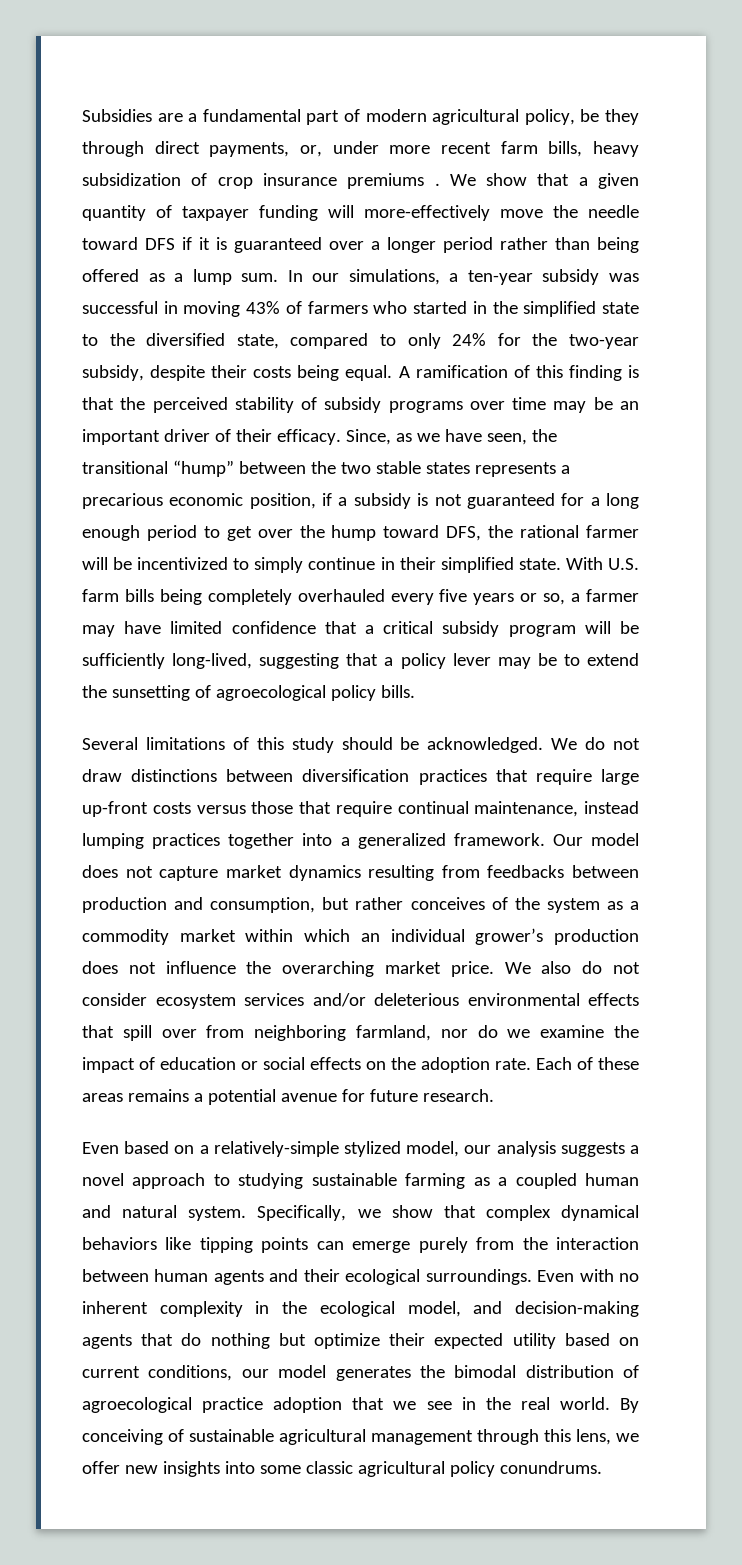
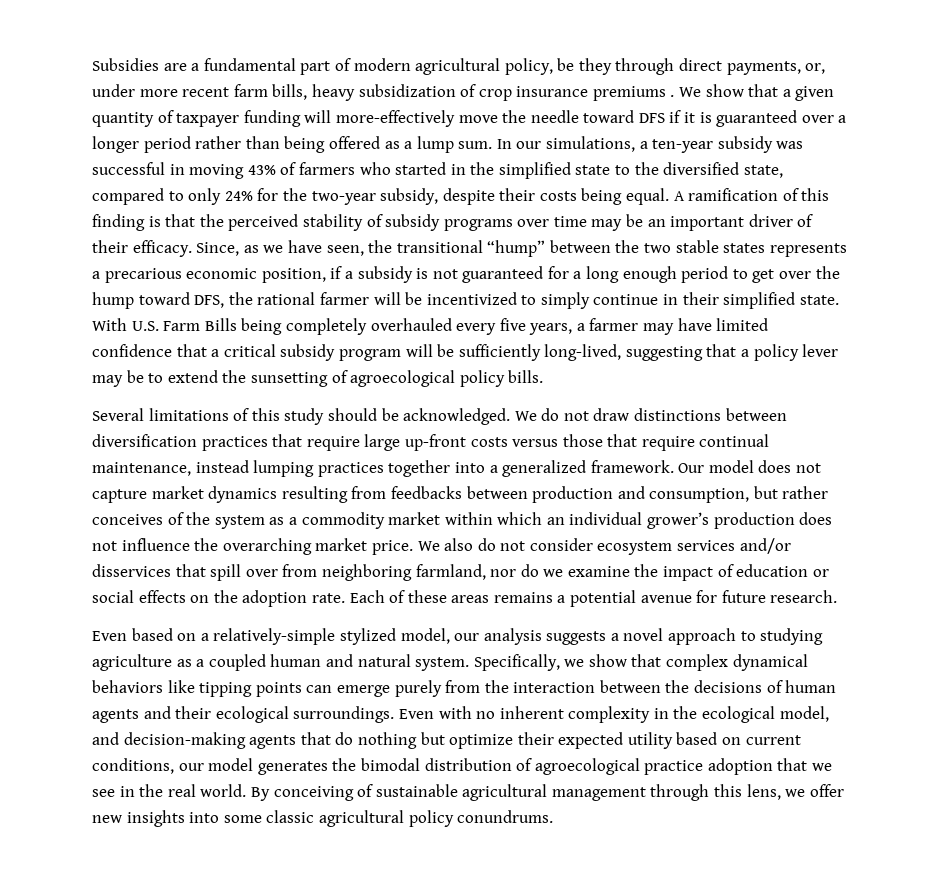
[82,589,154,602] farm bills -> [163,318,237,331] Farm Bills
[473,593,566,605] years or so, -> [529,323,573,335] years,
[374,993,639,1006] deleterious environmental effects -> [92,564,171,577] disservices
[311,1173,466,1189] sustainable farming -> [92,654,172,671] agriculture
(149, 1275) none -> [665,680,783,693] the decisions of

